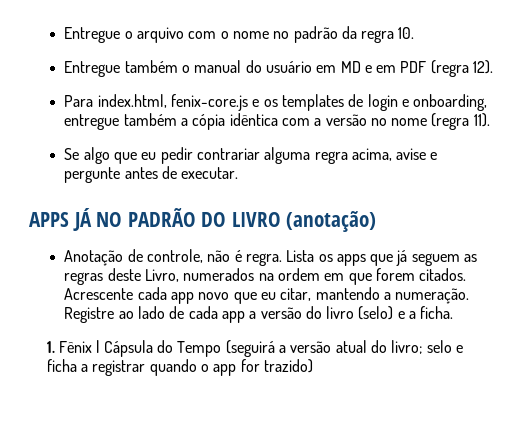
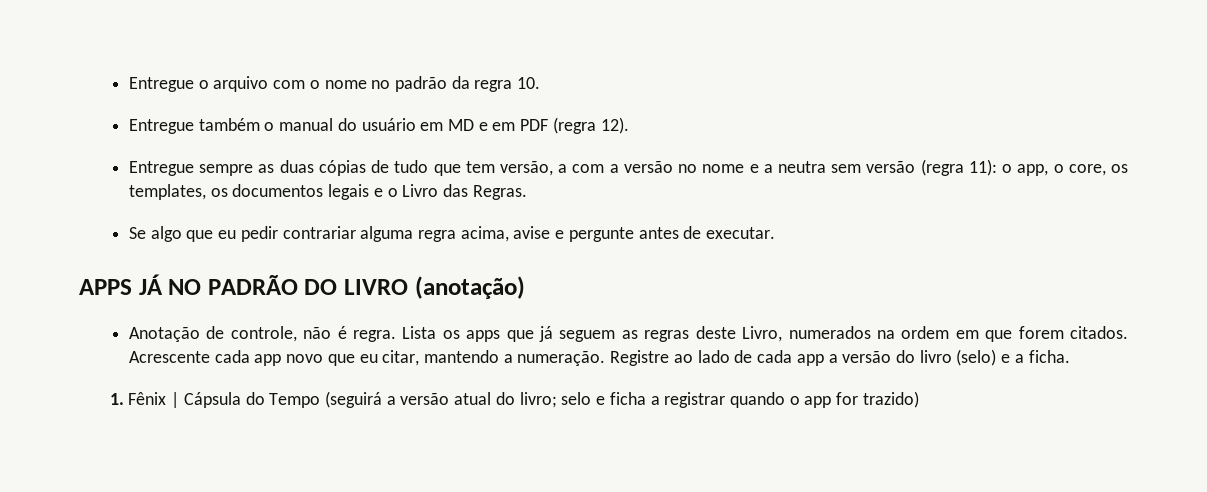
[64,94,488,111] [64,113,278,130] Para index.html, fenix-core.js e os templates de login e onboarding, entregue também a cópia idêntica -> [128,160,568,176] Entregue sempre as duas cópias de tudo que tem versão, a
[431,113,490,130] (regra 11). -> [749,159,1129,176] [128,184,527,200] e a neutra sem versão (regra 11): o app, o core, os templates, os documentos legais e o Livro das Regras.

